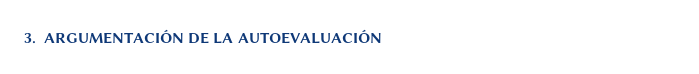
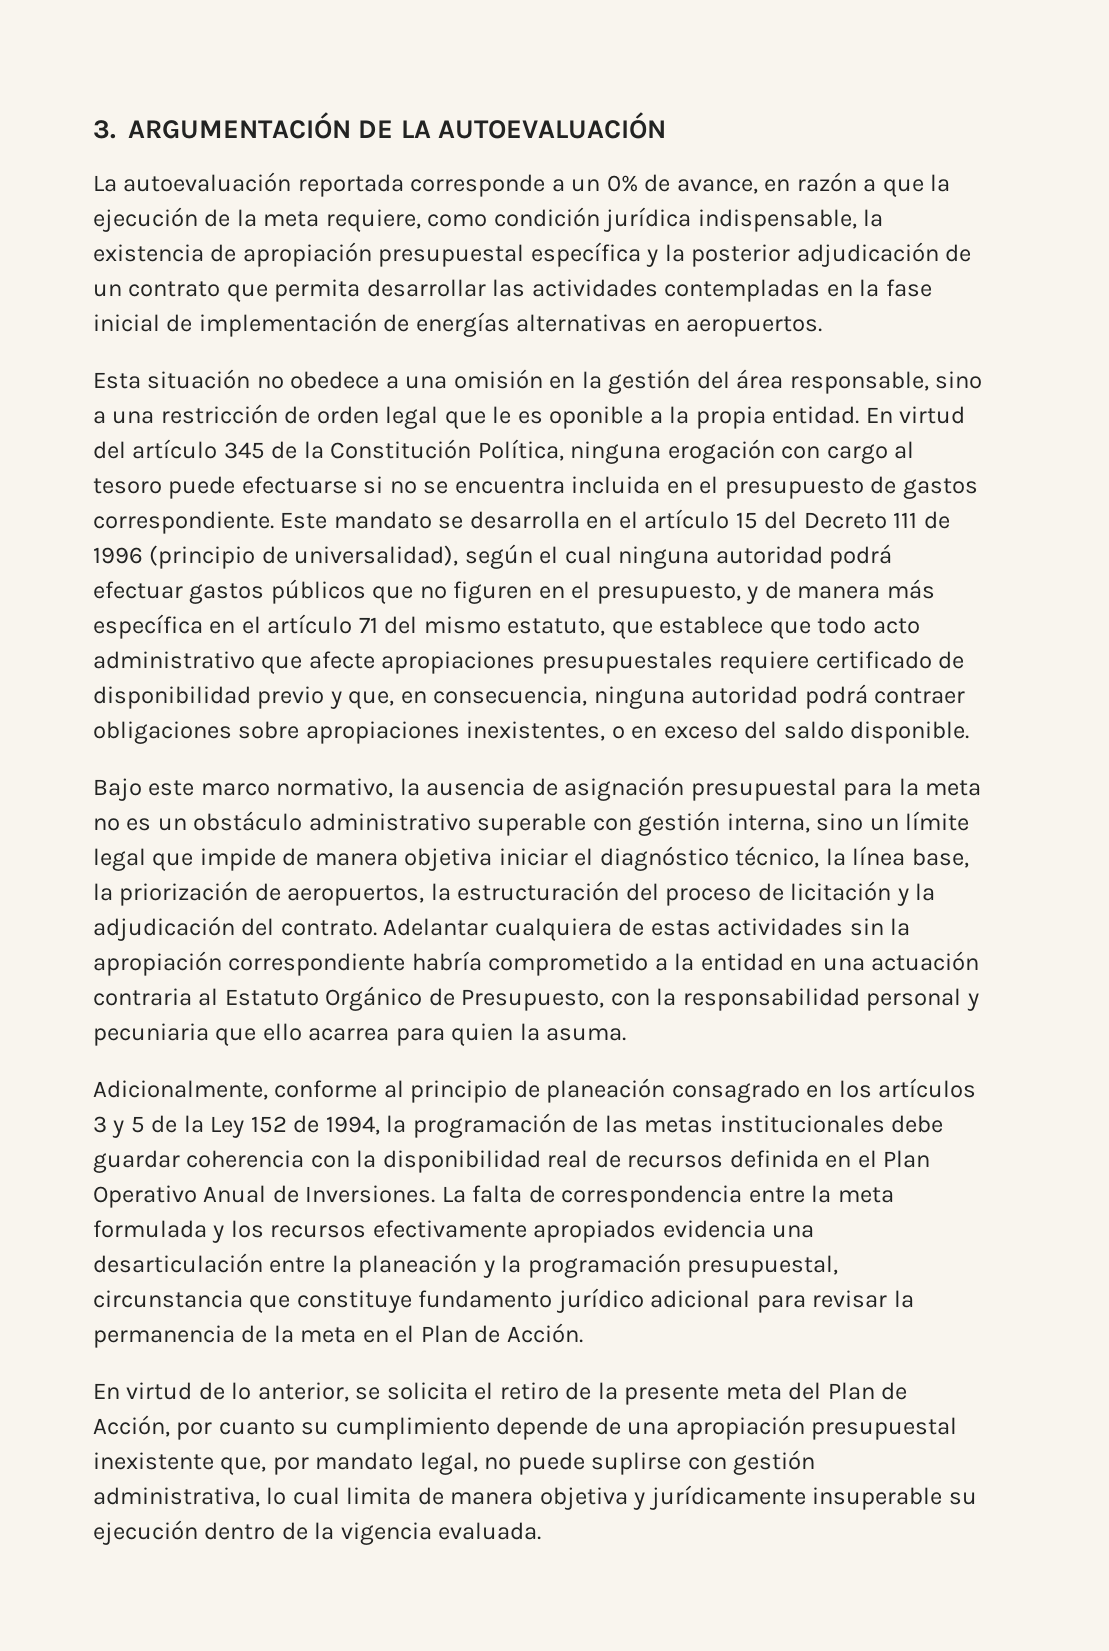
(382, 36) none -> [93,172,951,197] [93,207,884,232] [93,242,972,267] [93,279,932,302] [93,312,823,337] [93,369,983,394] [93,404,966,429] [93,439,915,464] [93,476,978,499] [93,509,950,534] [93,544,893,569] [93,579,935,604] [93,614,920,639] [93,651,965,674] [93,684,966,709] [93,721,970,744] [93,776,982,801] [93,811,970,836] [93,846,969,871] [93,881,936,906] [93,916,911,941] [93,951,980,976] [93,986,979,1011] [93,1023,627,1046] [93,1078,977,1103] [93,1113,944,1138] [93,1150,931,1173] [93,1185,894,1208] [93,1220,815,1243] [93,1253,839,1278] [93,1288,914,1313] [93,1323,583,1348] [93,1382,908,1405] [93,1415,958,1440] [93,1450,816,1475] [93,1485,977,1510] [93,1520,542,1545] // La autoevaluación reportada corresponde a un 0% de avance, en razón a que la ejecución de la meta requiere, como condición jurídica indispensable, la existencia de apropiación presupuestal específica y la posterior adjudicación de un contrato que permita desarrollar las actividades contempladas en la fase inicial de implementación de energías alternativas en aeropuertos. // Esta situación no obedece a una omisión en la gestión del área responsable, sino a una restricción de orden legal que le es oponible a la propia entidad. En virtud del artículo 345 de la Constitución Política, ninguna erogación con cargo al tesoro puede efectuarse si no se encuentra incluida en el presupuesto de gastos correspondiente. Este mandato se desarrolla en el artículo 15 del Decreto 111 de 1996 (principio de universalidad), según el cual ninguna autoridad podrá efectuar gastos públicos que no figuren en el presupuesto, y de manera más específica en el artículo 71 del mismo estatuto, que establece que todo acto administrativo que afecte apropiaciones presupuestales requiere certificado de disponibilidad previo y que, en consecuencia, ninguna autoridad podrá contraer obligaciones sobre apropiaciones inexistentes, o en exceso del saldo disponible. // Bajo este marco normativo, la ausencia de asignación presupuestal para la meta no es un obstáculo administrativo superable con gestión interna, sino un límite legal que impide de manera objetiva iniciar el diagnóstico técnico, la línea base, la priorización de aeropuertos, la estructuración del proceso de licitación y la adjudicación del contrato. Adelantar cualquiera de estas actividades sin la apropiación correspondiente habría comprometido a la entidad en una actuación contraria al Estatuto Orgánico de Presupuesto, con la responsabilidad personal y pecuniaria que ello acarrea para quien la asuma. // Adicionalmente, conforme al principio de planeación consagrado en los artículos 3 y 5 de la Ley 152 de 1994, la programación de las metas institucionales debe guardar coherencia con la disponibilidad real de recursos definida en el Plan Operativo Anual de Inversiones. La falta de correspondencia entre la meta formulada y los recursos efectivamente apropiados evidencia una desarticulación entre la planeación y la programación presupuestal, circunstancia que constituye fundamento jurídico adicional para revisar la permanencia de la meta en el Plan de Acción. // En virtud de lo anterior, se solicita el retiro de la presente meta del Plan de Acción, por cuanto su cumplimiento depende de una apropiación presupuestal inexistente que, por mandato legal, no puede suplirse con gestión administrativa, lo cual limita de manera objetiva y jurídicamente insuperable su ejecución dentro de la vigencia evaluada.

